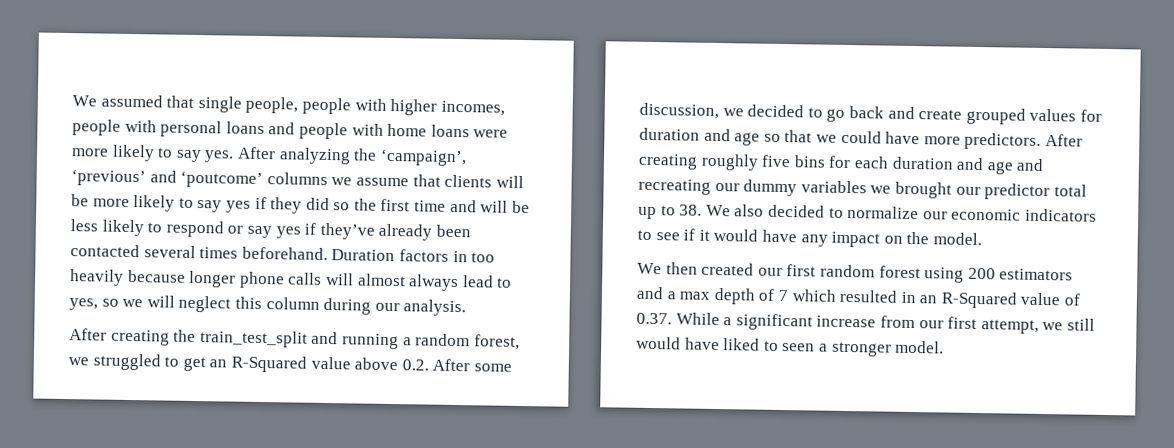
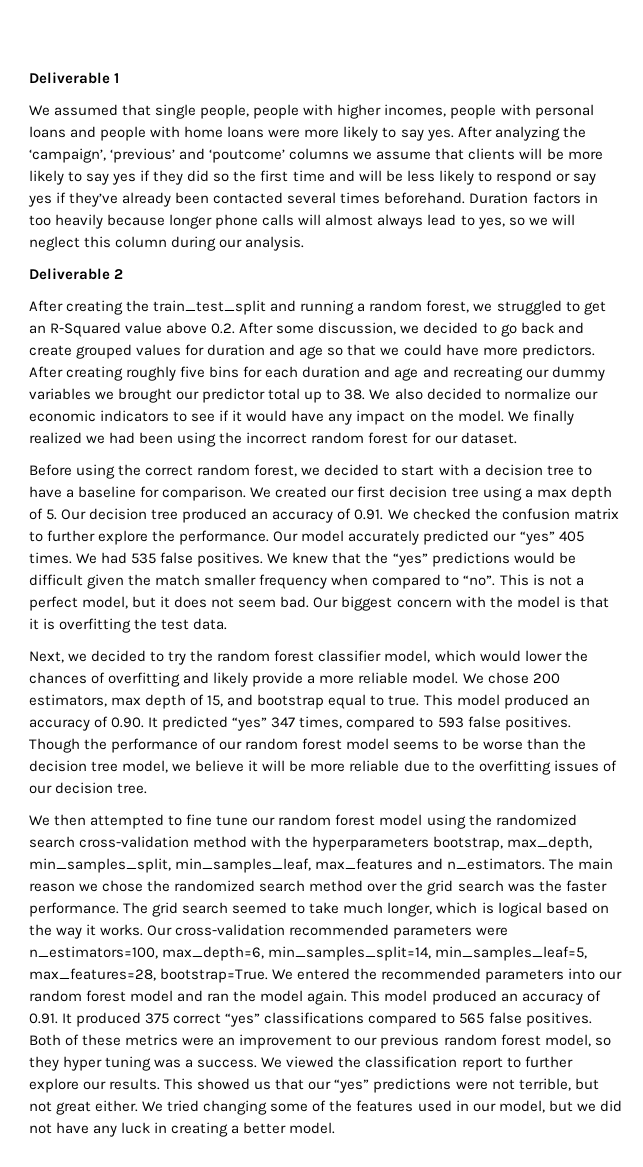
(72, 101) none -> [29,72,120,84] Deliverable 1 //
(467, 308) none -> [29,268,124,280] // Deliverable 2
[637,262,1074,283] [636,286,1081,309] [636,312,1095,334] [636,336,892,357] // We then created our first random forest using 200 estimators and a max depth of 7 which resulted in an R-Squared value of 0.37. While a significant increase from our first attempt, we still would have liked to seen a stronger -> [507,410,574,425] [29,432,517,447] [29,464,592,479] [29,486,612,501] [29,508,619,523] [29,530,584,545] [29,552,576,567] [29,574,584,589] [29,596,609,611] [29,618,228,633] [29,650,588,665] [29,672,560,687] [29,694,590,709] [29,716,571,731] [29,738,586,753] [29,760,617,775] [29,782,148,794] [29,814,577,829] [29,836,593,851] [29,858,614,873] [29,880,607,895] [29,902,609,917] [29,924,509,939] [29,946,588,961] [29,968,623,983] [29,990,601,1005] [29,1012,592,1027] [29,1034,611,1049] [29,1056,573,1071] [29,1078,599,1093] [29,1100,622,1115] [29,1122,287,1137] We finally realized we had been using the incorrect random forest for our dataset. // Before using the correct random forest, we decided to start with a decision tree to have a baseline for comparison. We created our first decision tree using a max depth of 5. Our decision tree produced an accuracy of 0.91. We checked the confusion matrix to further explore the performance. Our model accurately predicted our “yes” 405 times. We had 535 false positives. We knew that the “yes” predictions would be difficult given the match smaller frequency when compared to “no”. This is not a perfect model, but it does not seem bad. Our biggest concern with the model is that it is overfitting the test data. // Next, we decided to try the random forest classifier model, which would lower the chances of overfitting and likely provide a more reliable model. We chose 200 estimators, max depth of 15, and bootstrap equal to true. This model produced an accuracy of 0.90. It predicted “yes” 347 times, compared to 593 false positives. Though the performance of our random forest model seems to be worse than the decision tree model, we believe it will be more reliable due to the overfitting issues of our decision tree. // We then attempted to fine tune our random forest model using the randomized search cross-validation method with the hyperparameters bootstrap, max_depth, min_samples_split, min_samples_leaf, max_features and n_estimators. The main reason we chose the randomized search method over the grid search was the faster performance. The grid search seemed to take much longer, which is logical based on the way it works. Our cross-validation recommended parameters were n_estimators=100, max_depth=6, min_samples_split=14, min_samples_leaf=5, max_features=28, bootstrap=True. We entered the recommended parameters into our random forest model and ran the model again. This model produced an accuracy of 0.91. It produced 375 correct “yes” classifications compared to 565 false positives. Both of these metrics were an improvement to our previous random forest model, so they hyper tuning was a success. We viewed the classification report to further explore our results. This showed us that our “yes” predictions were not terrible, but not great either. We tried changing some of the features used in our model, but we did not have any luck in creating a better

